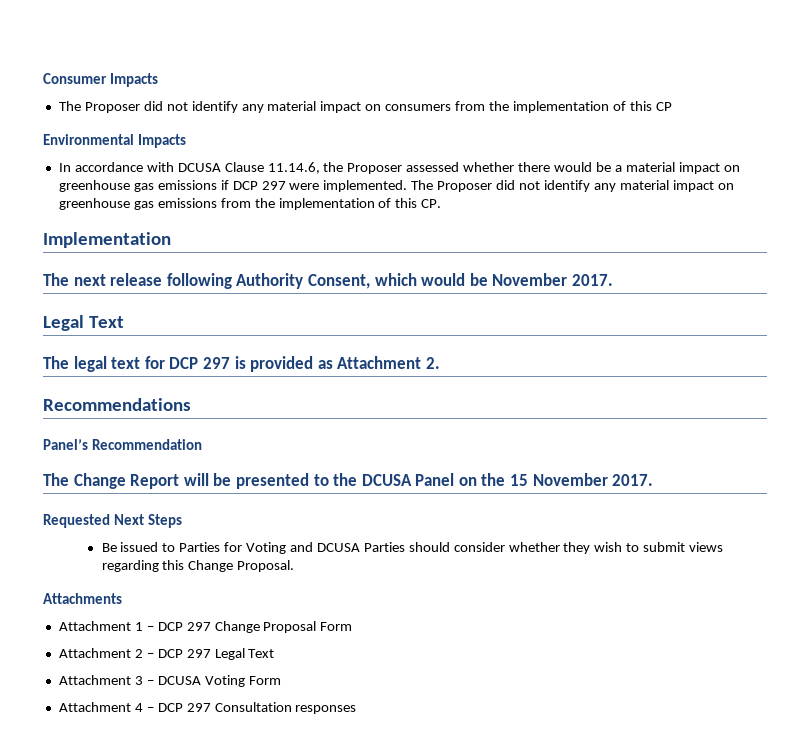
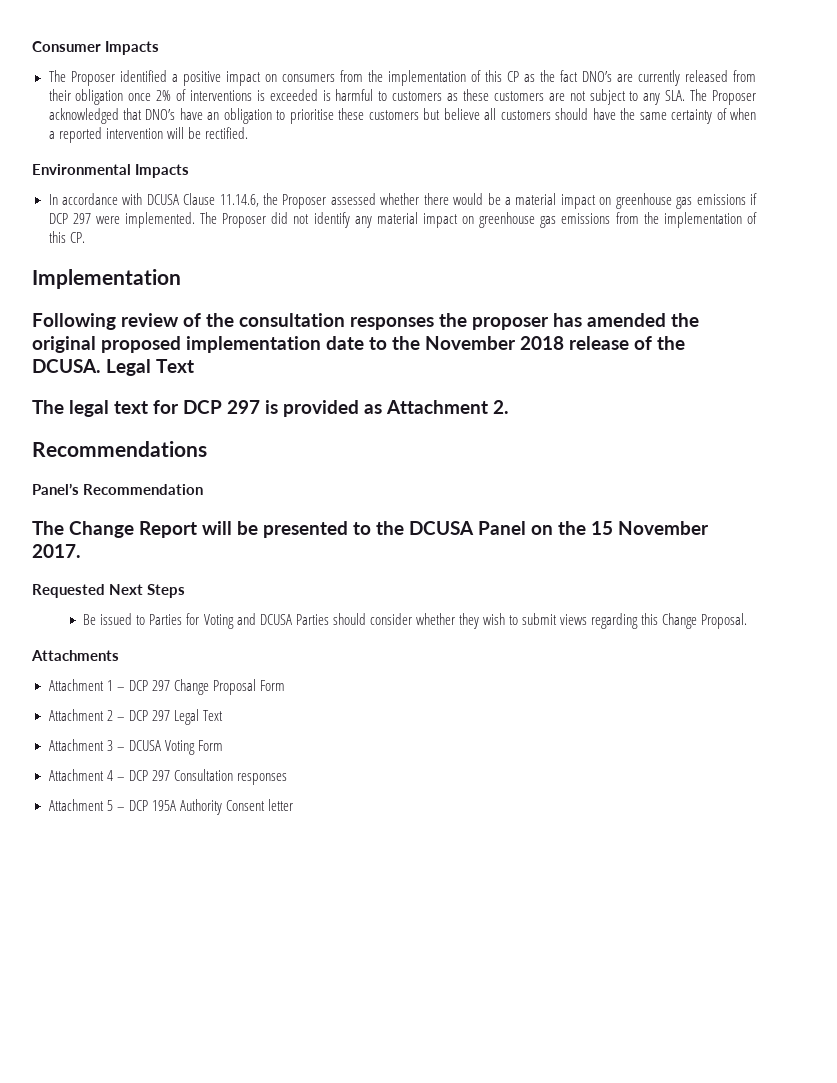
[143,101,317,113] did not identify any material -> [119,70,221,86] identified a positive
(672, 106) none -> [523,70,756,86] [48,89,756,105] [48,108,757,124] [48,127,248,143] as the fact DNO’s are currently released from their obligation once 2% of interventions is exceeded is harmful to customers as these customers are not subject to any SLA. The Proposer acknowledged that DNO’s have an obligation to prioritise these customers but believe all customers should have the same certainty of when a reported intervention will be rectified.
[43,273,613,289] The next release following Authority Consent, which would be November 2017. // -> [32,313,699,330] [32,336,685,353] [32,359,101,373] Following review of the consultation responses the proposer has amended the original proposed implementation date to the November 2018 release of the DCUSA.
(357, 709) none -> [48,799,293,815] // Attachment 5 – DCP 195A Authority Consent letter

